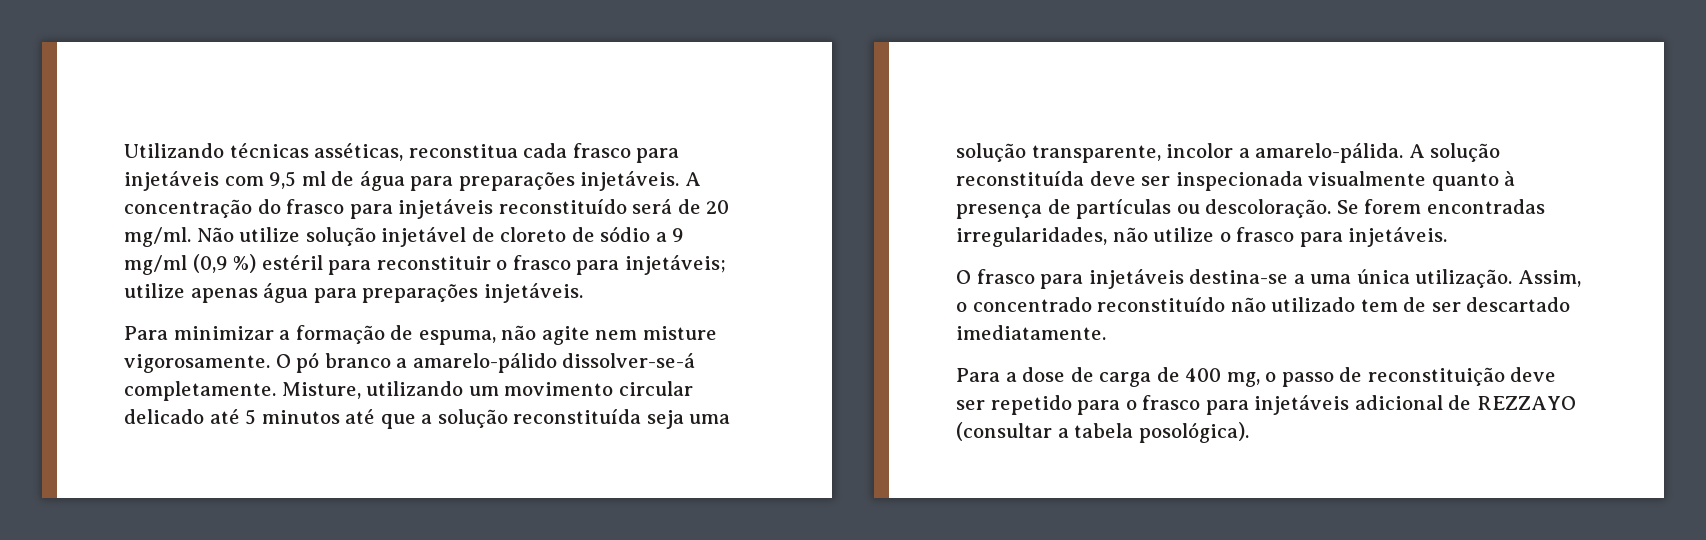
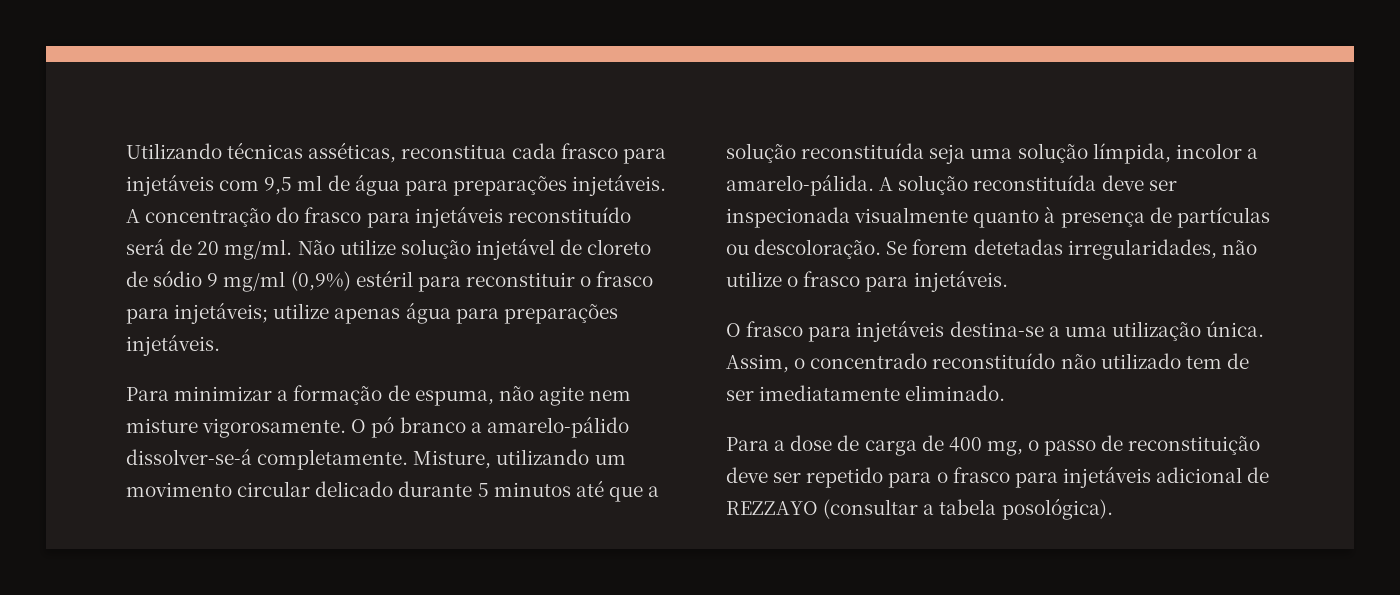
[655,232,667,242] a -> (203, 278) none
[192,254,257,273] (0,9 %) -> [290,271,351,291] (0,9%)
[209,409,240,424] até -> [398,481,473,497] durante
[1031,145,1161,163] transparente, -> [1092,143,1171,164] límpida,
[1426,199,1545,214] encontradas -> [973,239,1063,255] detetadas
[1356,269,1513,288] única utilização. -> [1111,321,1265,341] utilização única.
[1466,297,1571,312] [956,325,1106,340] descartado imediatamente. -> [759,385,1006,401] imediatamente eliminado.

